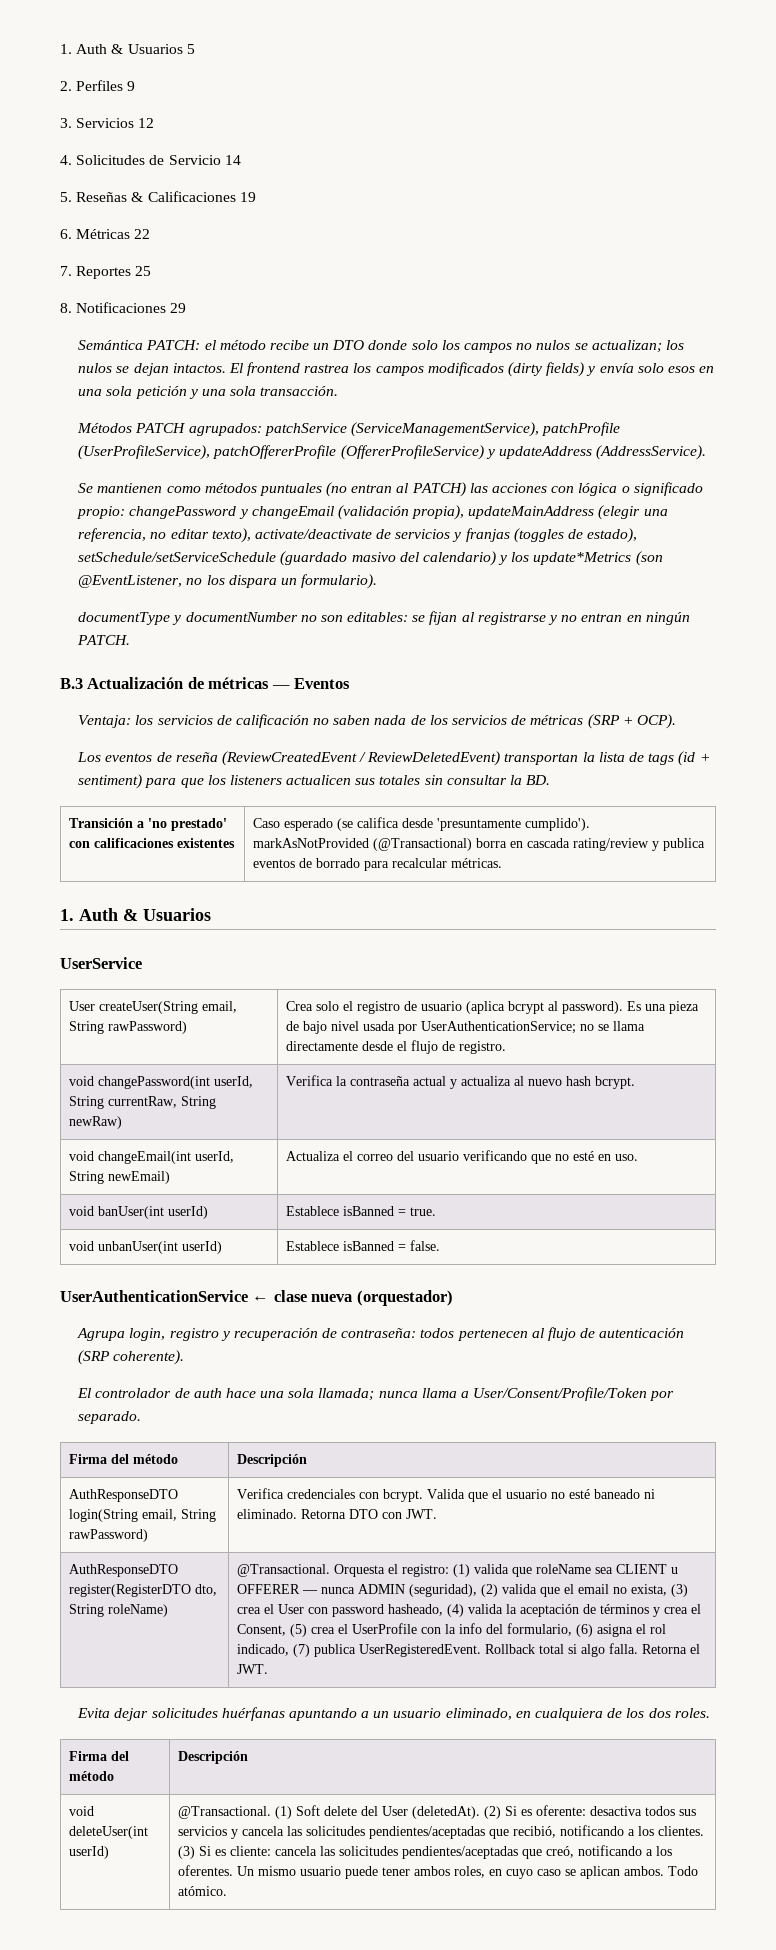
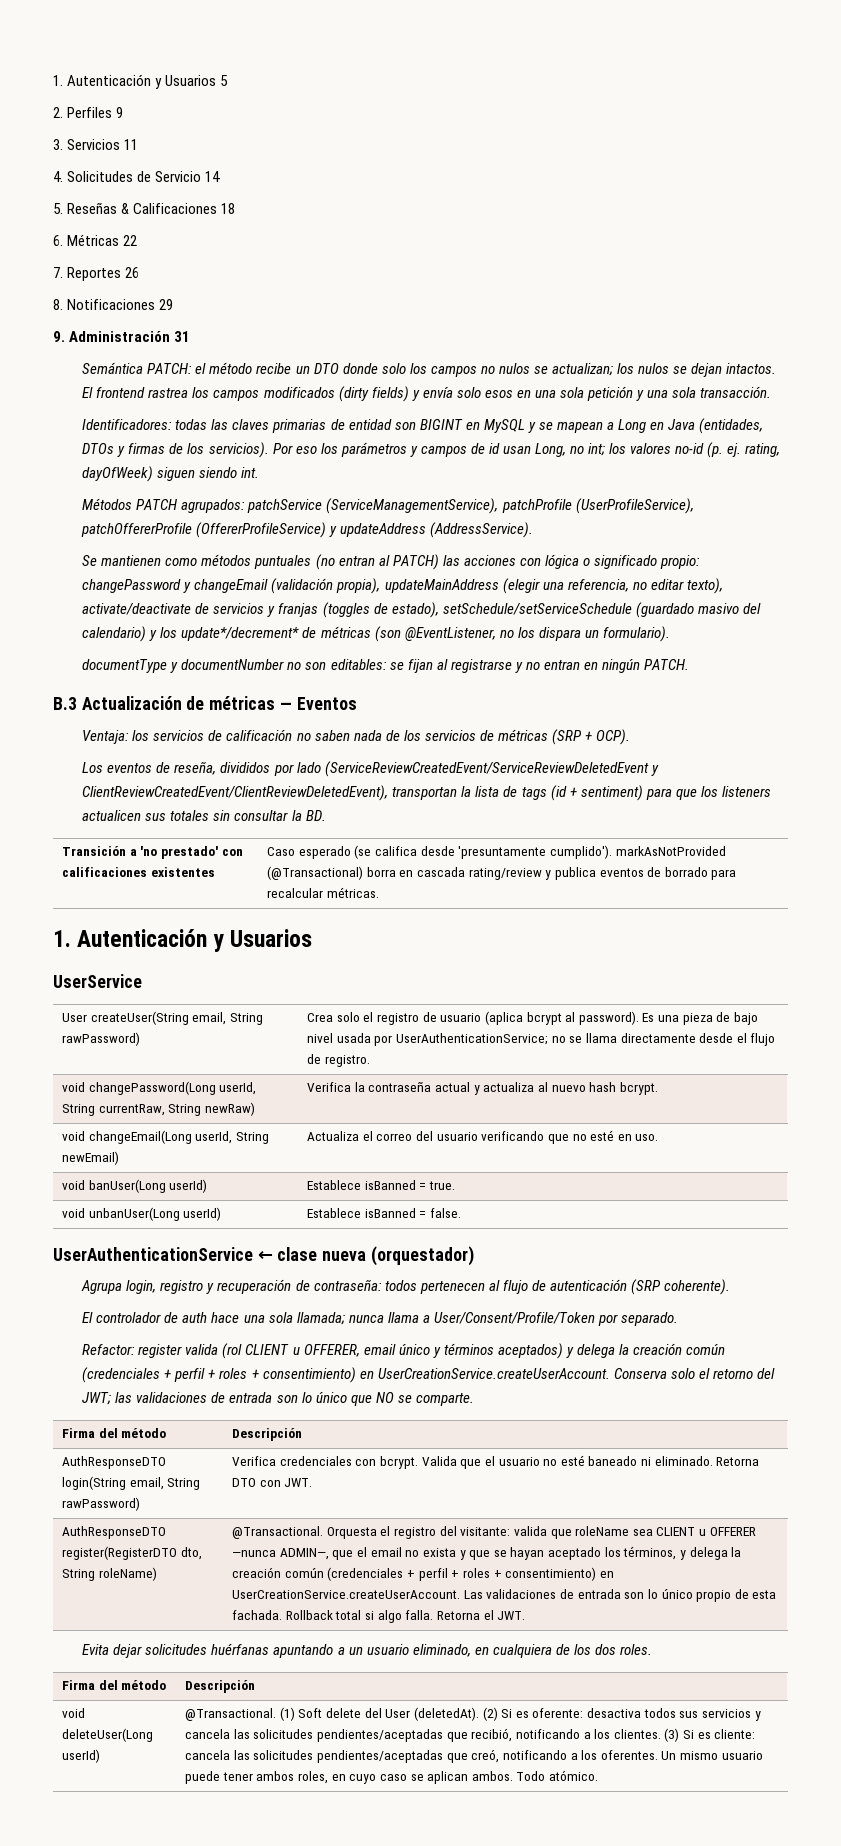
[60,44,124,54] 1. Auth & -> [53,74,163,89] 1. Autenticación y
[138,118,155,128] 12 -> [124,139,139,150] 11
[239,192,256,202] 19 -> [221,203,236,214] 18
[135,266,152,276] 25 -> [125,267,140,278] 26
(187, 308) none -> [53,331,191,342] // 9. Administración 31
(339, 391) none -> [82,418,764,434] [82,442,781,458] [82,466,260,482] // Identificadores: todas las claves primarias de entidad son BIGINT en MySQL y se mapean a Long en Java (entidades, DTOs y firmas de los servicios). Por eso los parámetros y campos de id usan Long, no int; los valores no-id (p. ej. rating, dayOfWeek) siguen siendo int.
[533,552,632,565] update*Metrics -> [181,626,371,641] update*/decrement* de métricas
[175,751,501,766] reseña (ReviewCreatedEvent / ReviewDeletedEvent) -> [174,761,659,777] [82,785,389,801] reseña, divididos por lado (ServiceReviewCreatedEvent/ServiceReviewDeletedEvent y ClientReviewCreatedEvent/ClientReviewDeletedEvent),
[79,908,138,921] Auth & -> [77,929,224,952] Autenticación y
[97,1076,210,1089] changePassword(int -> [88,1081,216,1095] changePassword(Long
[97,1151,191,1164] changeEmail(int -> [88,1130,192,1144] changeEmail(Long
[97,1206,164,1219] banUser(int -> [88,1179,166,1193] banUser(Long
[97,1241,178,1254] unbanUser(int -> [88,1207,180,1221] unbanUser(Long
(142, 1417) none -> [82,1343,726,1359] [82,1367,775,1383] [82,1392,474,1406] // Refactor: register valida (rol CLIENT u OFFERER, email único y términos aceptados) y delega la creación común (credenciales + perfil + roles + consentimiento) en UserCreationService.createUserAccount. Conserva solo el retorno del JWT; las validaciones de entrada son lo único que NO se comparte.
[401,1564,470,1577] registro: (1) -> [393,1526,511,1539] registro del visitante:
[301,1584,688,1597] [236,1604,701,1617] [236,1623,666,1637] [236,1644,481,1657] — nunca ADMIN (seguridad), (2) valida que el email no exista, (3) crea el User con password hasheado, (4) valida la aceptación de términos y crea el Consent, (5) crea el UserProfile con la info del formulario, (6) asigna el rol indicado, (7) publica UserRegisteredEvent. -> [232,1546,742,1560] [232,1567,614,1581] [232,1589,777,1602] [232,1610,283,1620] —nunca ADMIN—, que el email no exista y que se hayan aceptado los términos, y delega la creación común (credenciales + perfil + roles + consentimiento) en UserCreationService.createUserAccount. Las validaciones de entrada son lo único propio de esta fachada.
[68,1826,148,1839] deleteUser(int -> [62,1728,154,1742] deleteUser(Long

